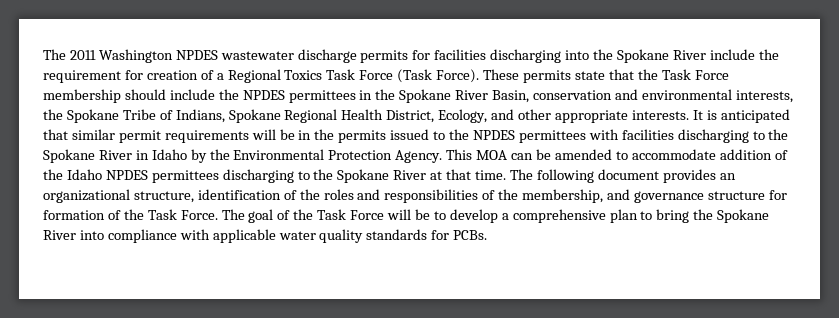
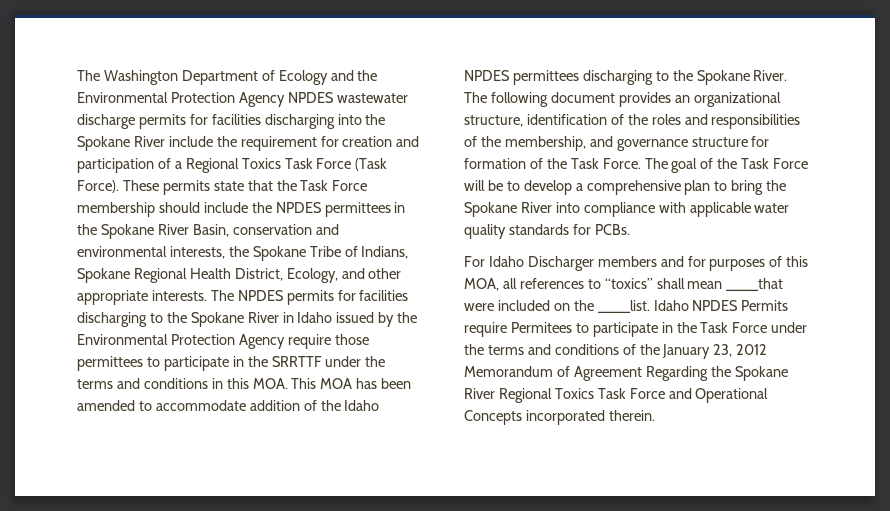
[43,49,173,63] The 2011 Washington -> [77,70,378,85] [77,92,285,107] The Washington Department of Ecology and the Environmental Protection Agency
(198, 75) none -> [396,136,420,147] [77,158,154,173] and participation
[692,109,790,123] [43,129,619,143] It is anticipated that similar permit requirements will be in the permits issued to the NPDES permittees with -> [210,290,356,305] The NPDES permits for
(187, 154) none -> [336,312,375,323] issued
[395,149,551,163] Agency. This MOA can be -> [238,334,369,349] [77,356,386,371] [77,378,412,389] Agency require those permittees to participate in the SRRTTF under the terms and conditions in this MOA. This MOA has been
[393,169,507,180] River at that time. -> [753,70,788,81] River.
(488, 235) none -> [464,256,809,271] [464,278,784,291] [464,300,789,313] [464,322,808,337] [464,344,768,359] [464,366,788,381] [464,388,769,403] [464,410,655,425] // For Idaho Discharger members and for purposes of this MOA, all references to “toxics” shall mean ____that were included on the ____list. Idaho NPDES Permits require Permitees to participate in the Task Force under the terms and conditions of the January 23, 2012 Memorandum of Agreement Regarding the Spokane River Regional Toxics Task Force and Operational Concepts incorporated therein.

